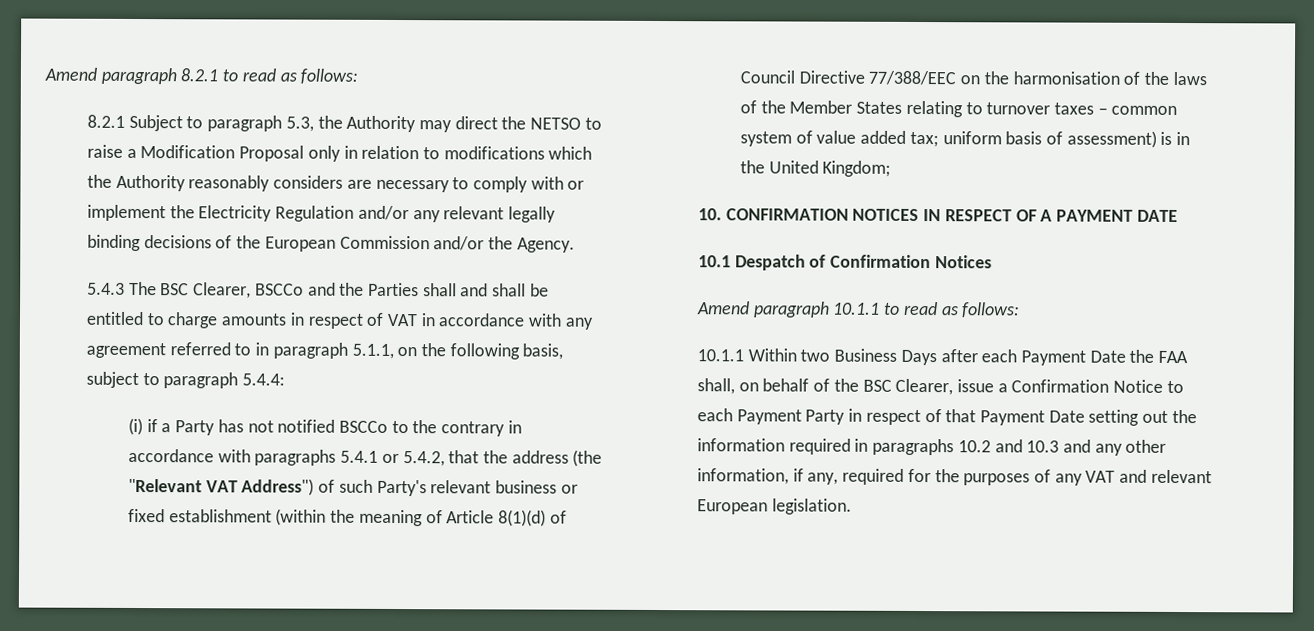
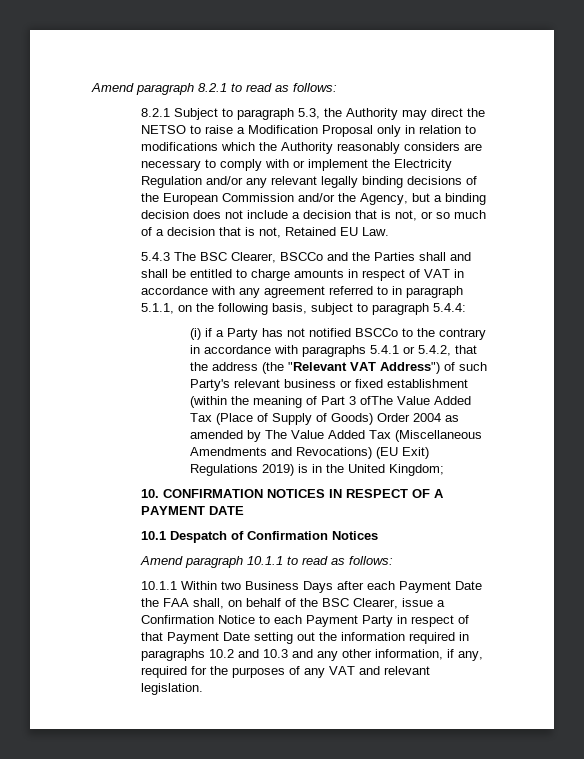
[516,237,575,253] Agency. -> [360,193,487,205] [141,210,487,221] [141,227,390,238] Agency, but a binding decision does not include a decision that is not, or so much of a decision that is not, Retained EU Law.
[446,509,567,527] [739,70,1207,86] [739,100,1178,118] [739,130,1157,148] Article 8(1)(d) of Council Directive 77/388/EEC on the harmonisation of the laws of the Member States relating to turnover taxes – common system of value added tax; uniform basis of assessment) -> [321,396,472,405] [190,413,460,425] [190,430,483,442] [190,447,430,459] [190,464,295,476] Part 3 ofThe Value Added Tax (Place of Supply of Goods) Order 2004 as amended by The Value Added Tax (Miscellaneous Amendments and Revocations) (EU Exit) Regulations 2019)
[696,499,768,515] European -> (431, 670) none

